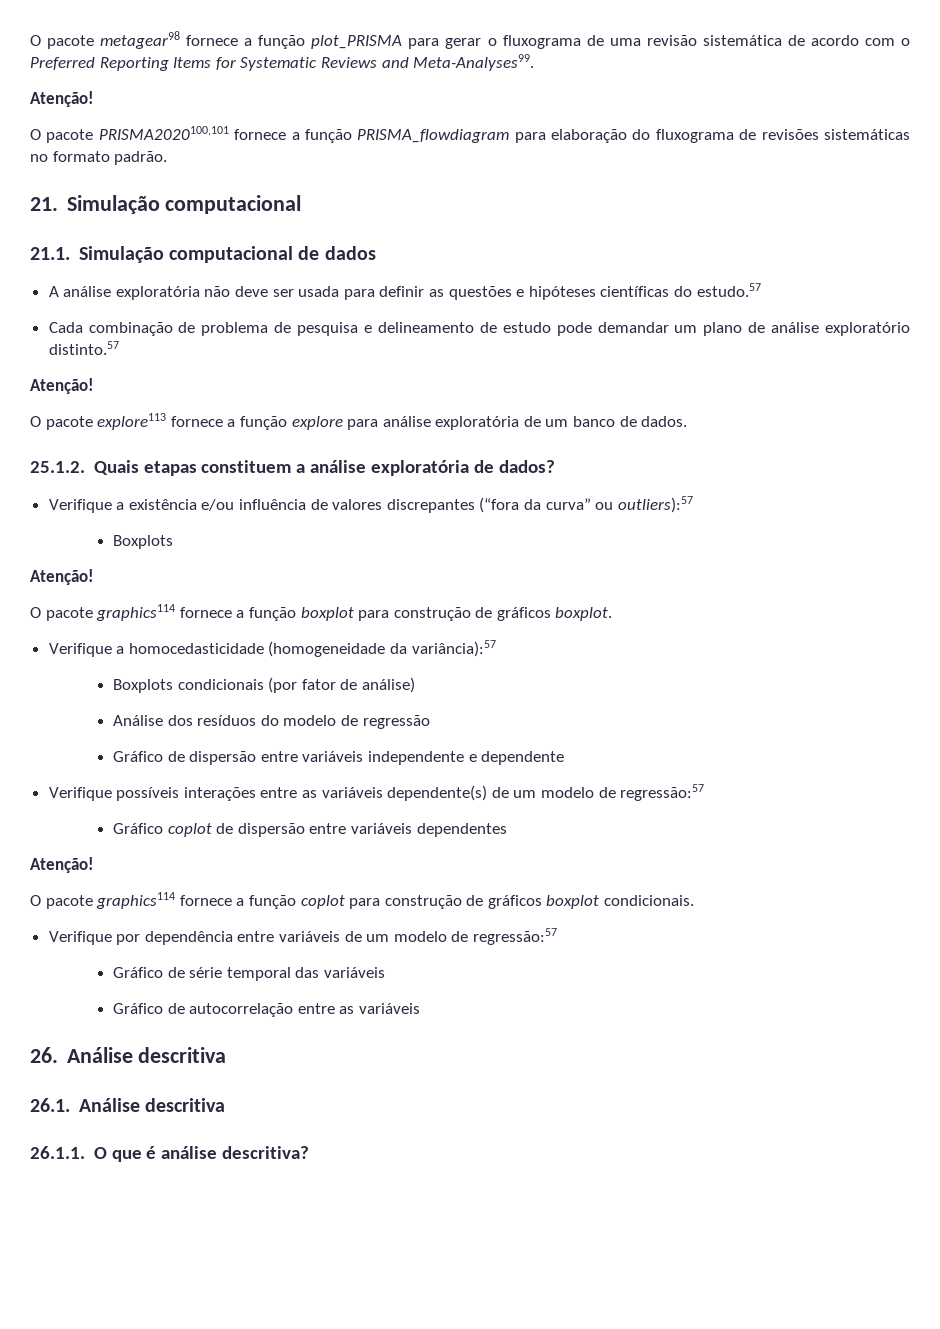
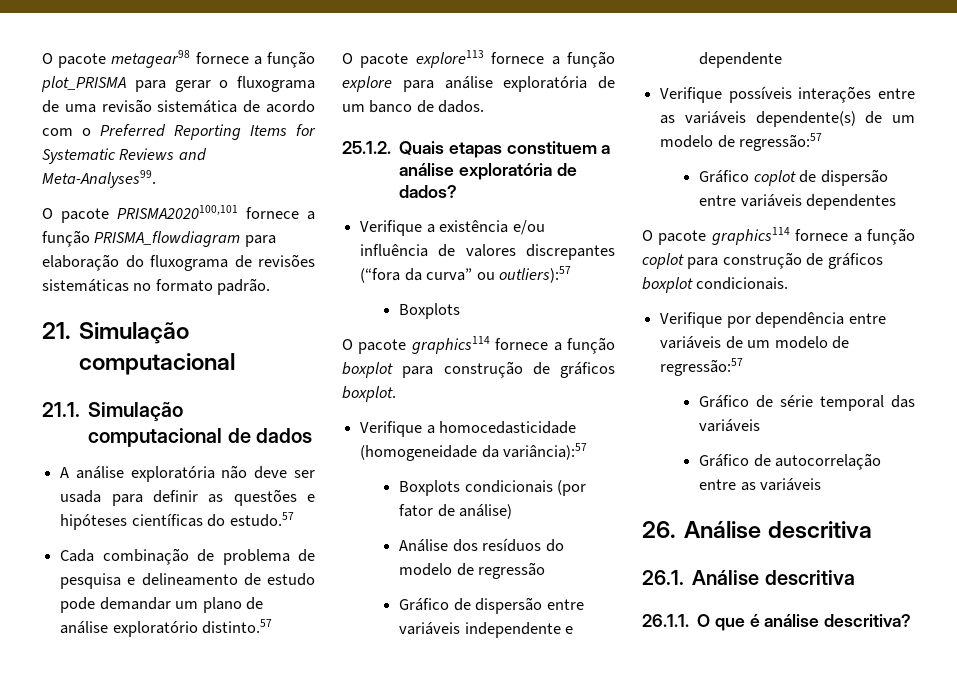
[30,91,94,107] // Atenção! -> (156, 179) none
[30,378,94,394] // Atenção! -> (273, 626) none
[30,569,94,585] // Atenção! -> (461, 311) none
[30,857,94,873] // Atenção! -> (897, 202) none

